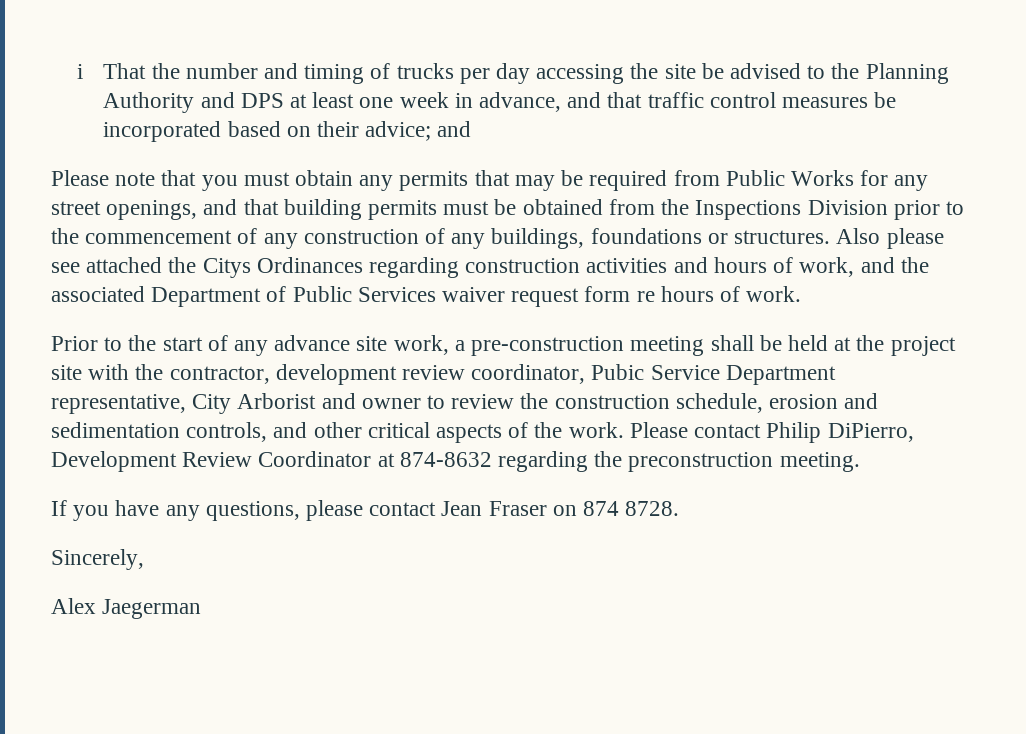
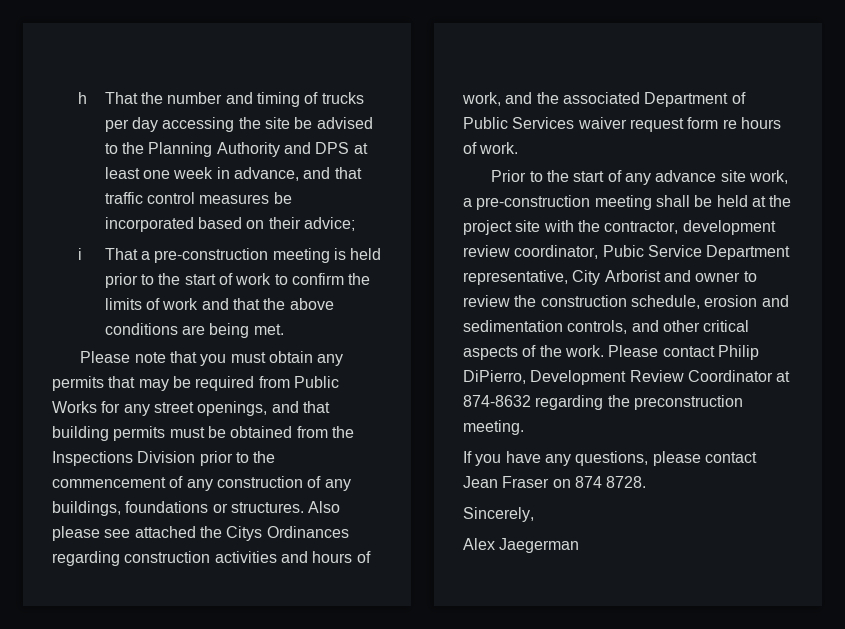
[77,64,84,79] i -> [78,92,88,104] h
[437,121,472,137] and -> [78,248,382,263] [104,273,371,288] [104,298,334,310] [104,323,284,338] // i That a pre-construction meeting is held prior to the start of work to confirm the limits of work and that the above conditions are being met.

